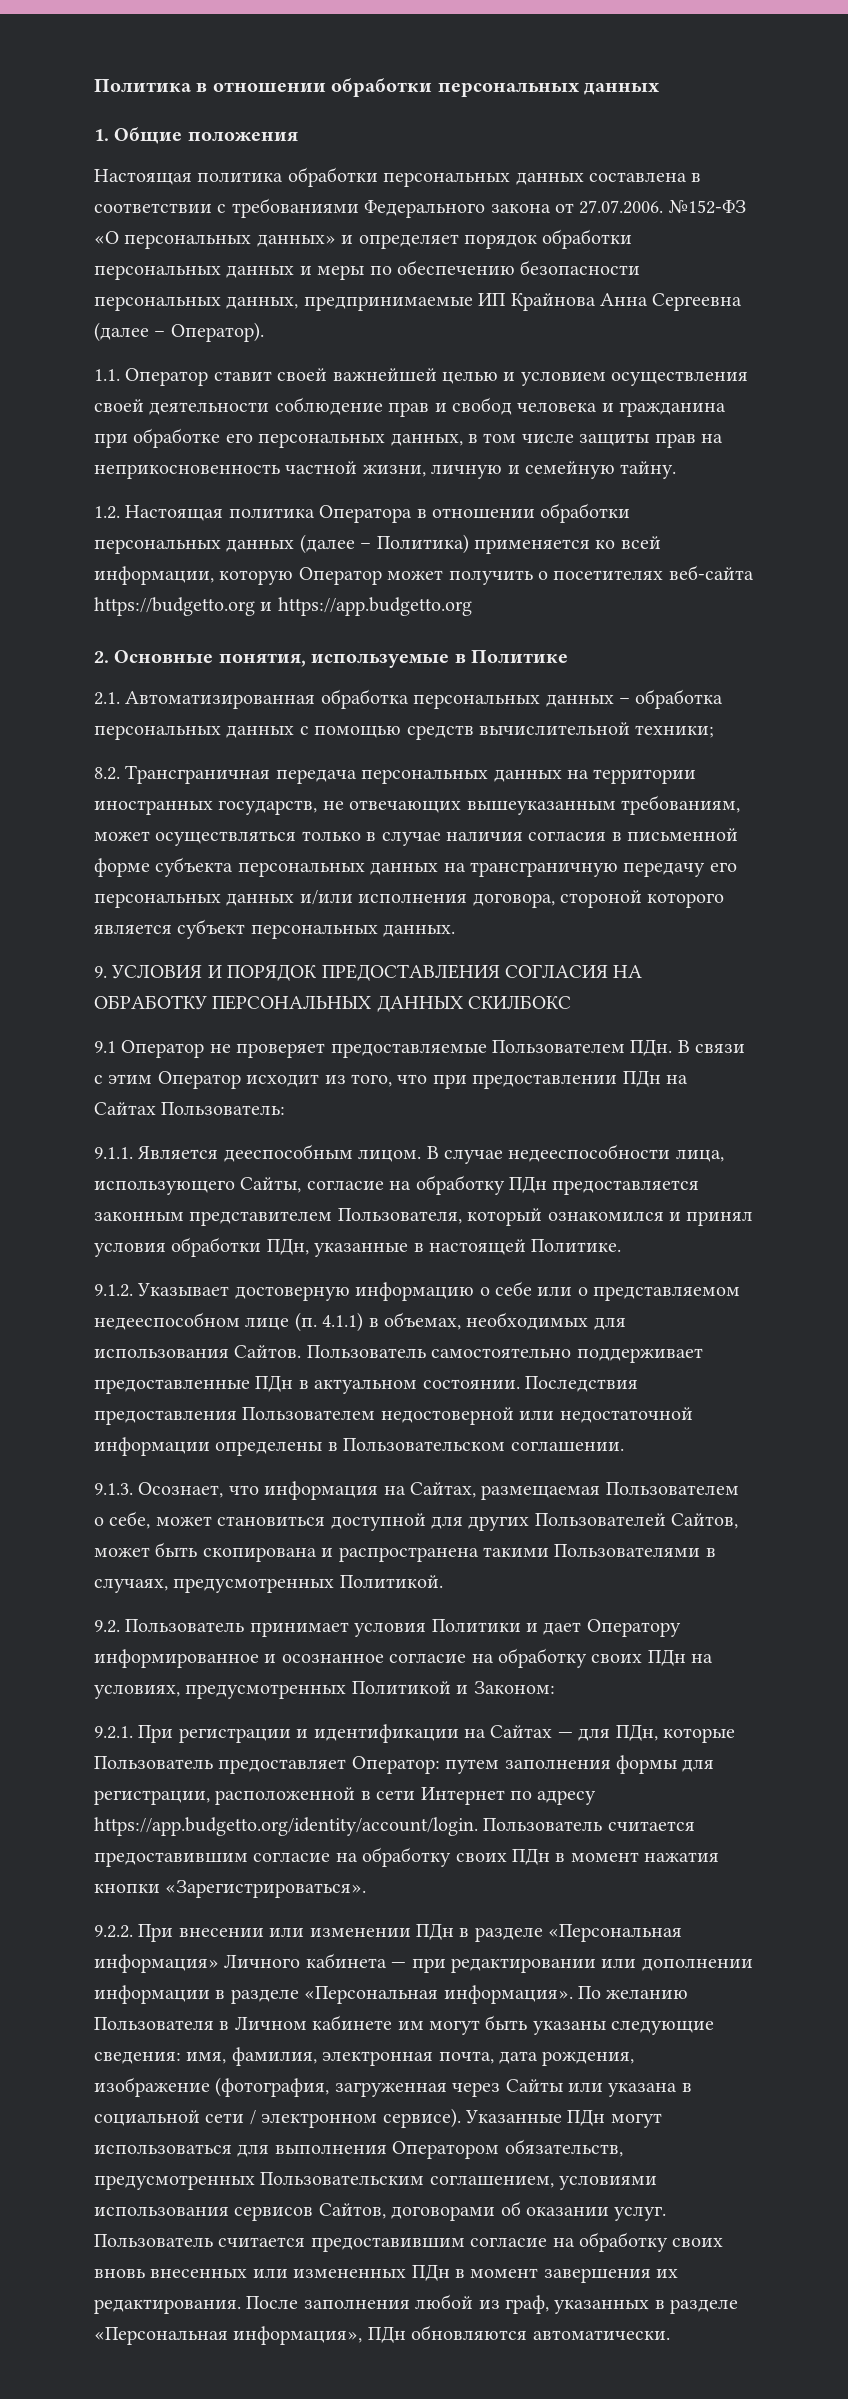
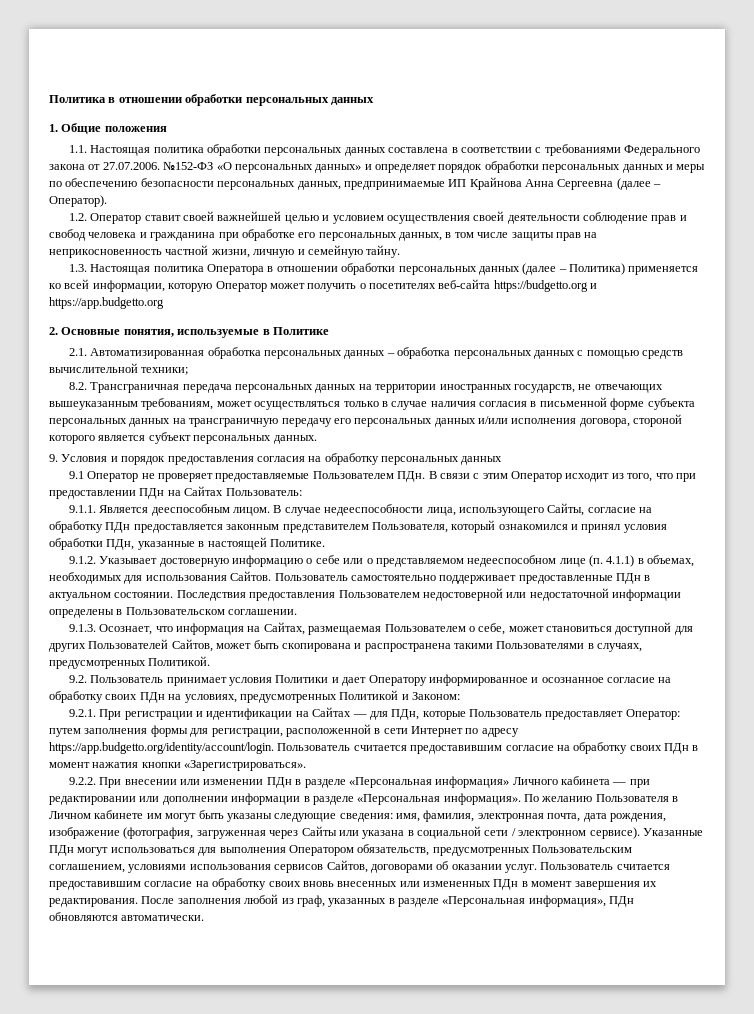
(298, 136) none -> [68,145,87,153] 1.1.
[94,369,120,381] 1.1. -> [68,213,87,221] 1.2.
[94,506,120,519] 1.2. -> [68,264,87,272] 1.3.
[111,964,643,981] [94,995,572,1012] УСЛОВИЯ И ПОРЯДОК ПРЕДОСТАВЛЕНИЯ СОГЛАСИЯ НА ОБРАБОТКУ ПЕРСОНАЛЬНЫХ ДАННЫХ СКИЛБОКС -> [61,453,503,465] Условия и порядок предоставления согласия на обработку персональных данных

